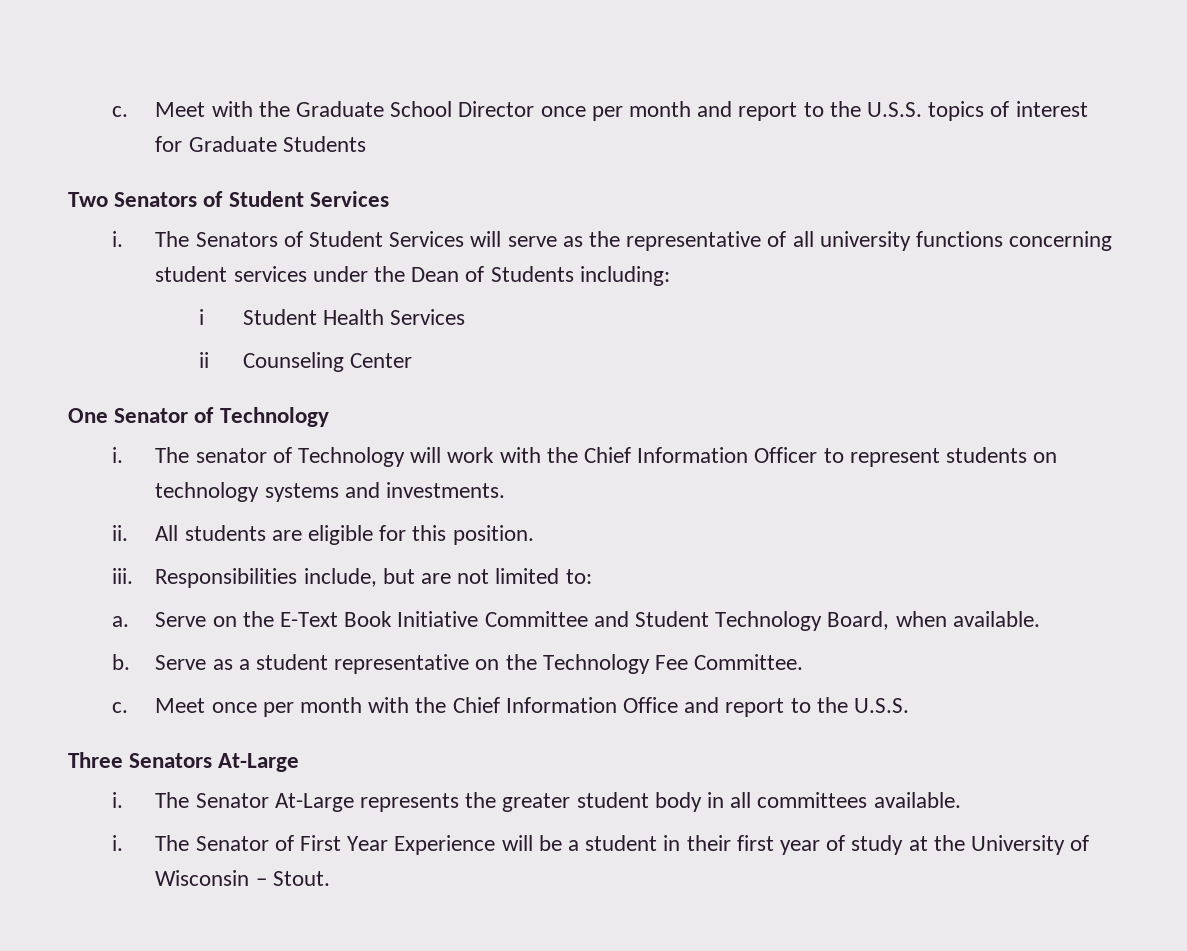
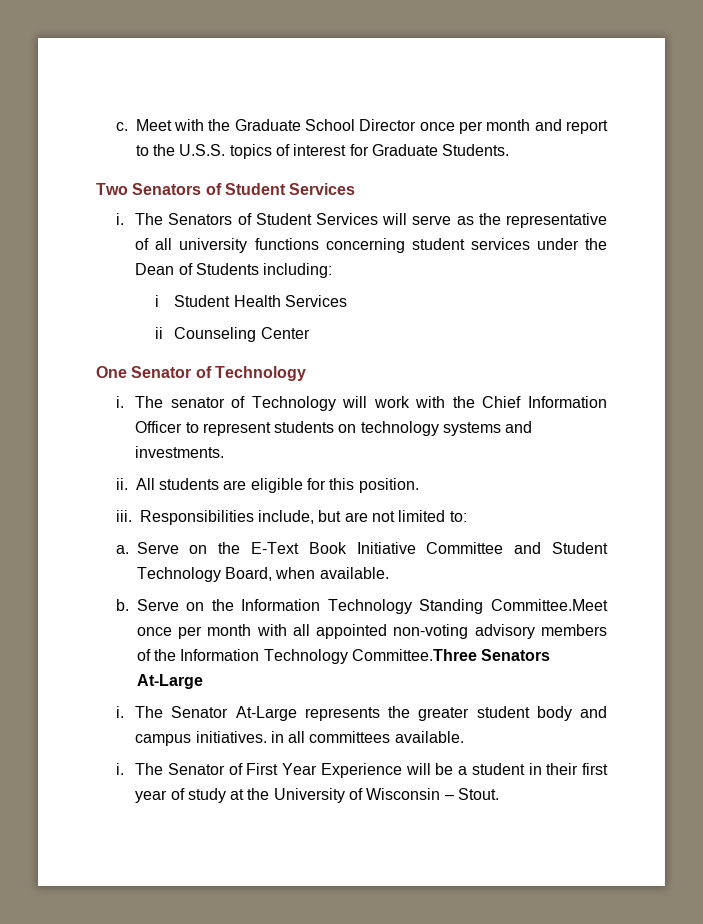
[282,136,366,152] Students -> [442,144,510,156] Students.
[212,654,804,674] [111,697,910,717] [68,752,123,768] as a student representative on the Technology Fee Committee. // c. Meet once per month with the Chief Information Office and report to the U.S.S. // Three -> [186,599,608,614] [136,624,608,639] [136,649,477,664] on the Information Technology Standing Committee.Meet once per month with all appointed non-voting advisory members of the Information Technology Committee.Three
(702, 802) none -> [579,706,607,718] [135,731,267,746] and campus initiatives.

